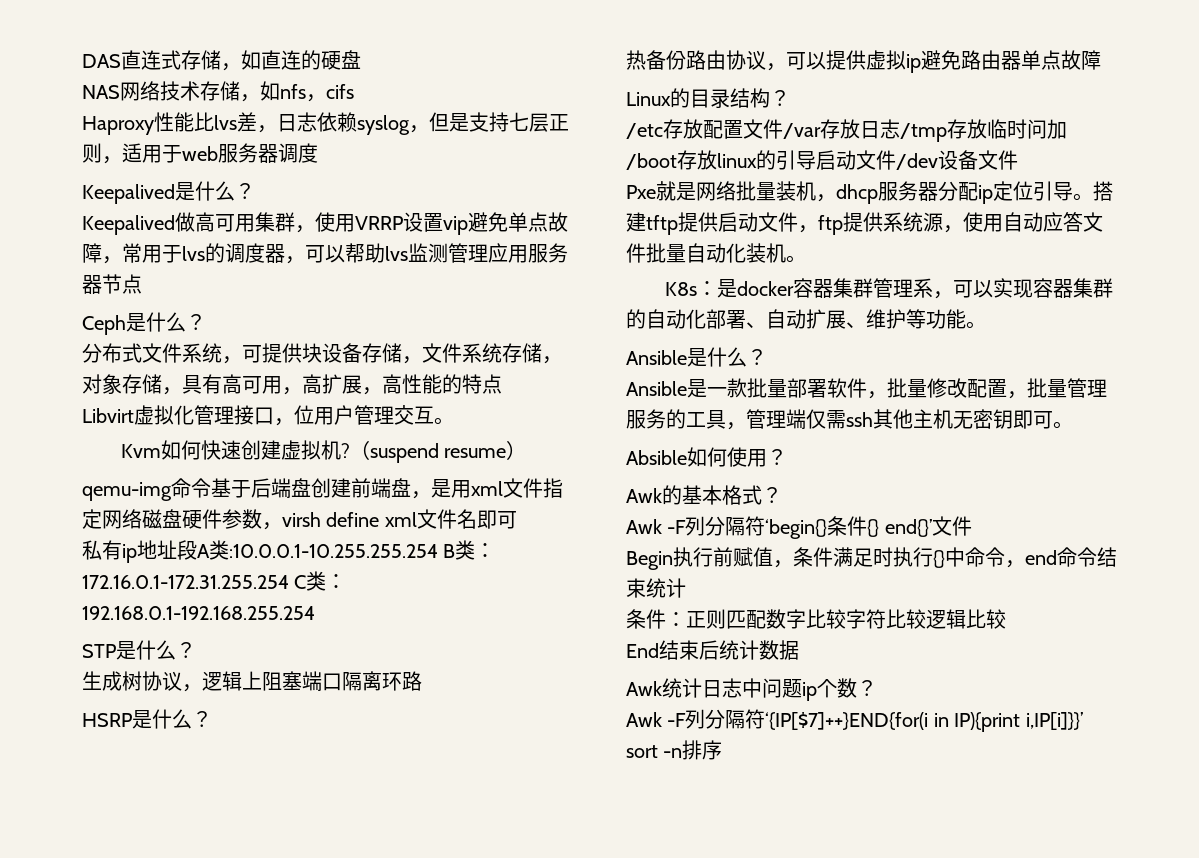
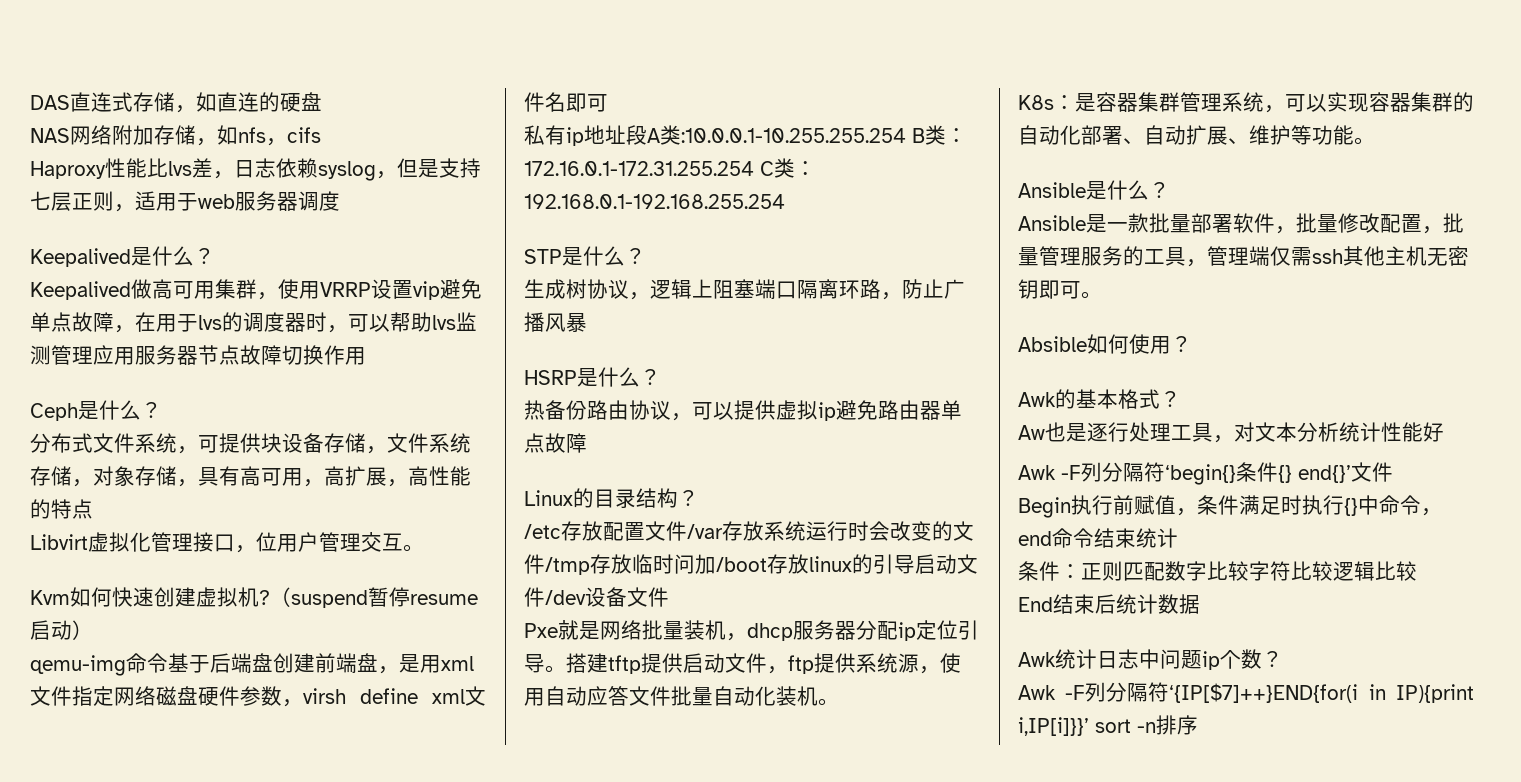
[160,81,200,101] 技术 -> [112,125,154,145] 附加
[122,243,142,263] 常 -> [135,312,156,332] 在
(285, 253) none -> [306,312,327,332] 时
(142, 284) none -> [240,345,366,365] 故障切换作用
[444,448,507,458] resume -> [368,587,478,607] [30,620,72,640] 暂停resume启动
(422, 681) none -> [881,279,965,300] [524,312,587,332] ，防止广播风暴
[860,119,900,139] 日志 -> [764,521,974,541] [524,554,545,574] 系统运行时会改变的文件
[736,281,794,296] docker -> (1096, 102) none
(933, 288) none -> [1243,92,1264,112] 统
(782, 495) none -> [1018,422,1444,443] // Aw也是逐行处理工具，对文本分析统计性能好

